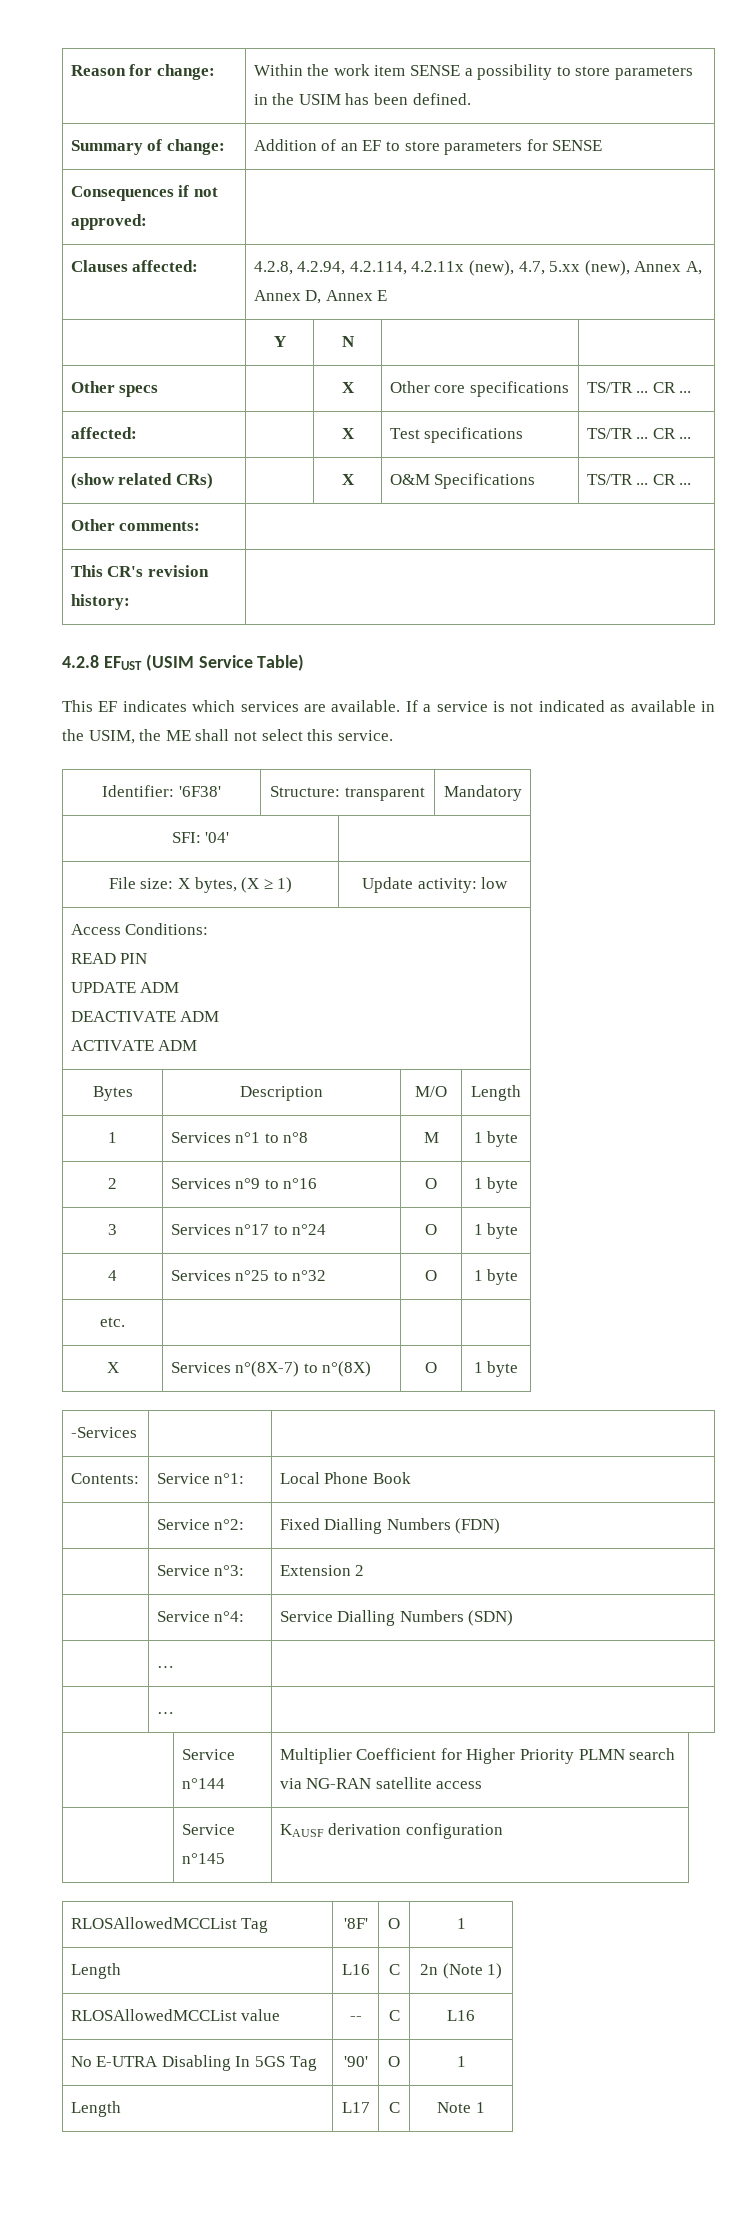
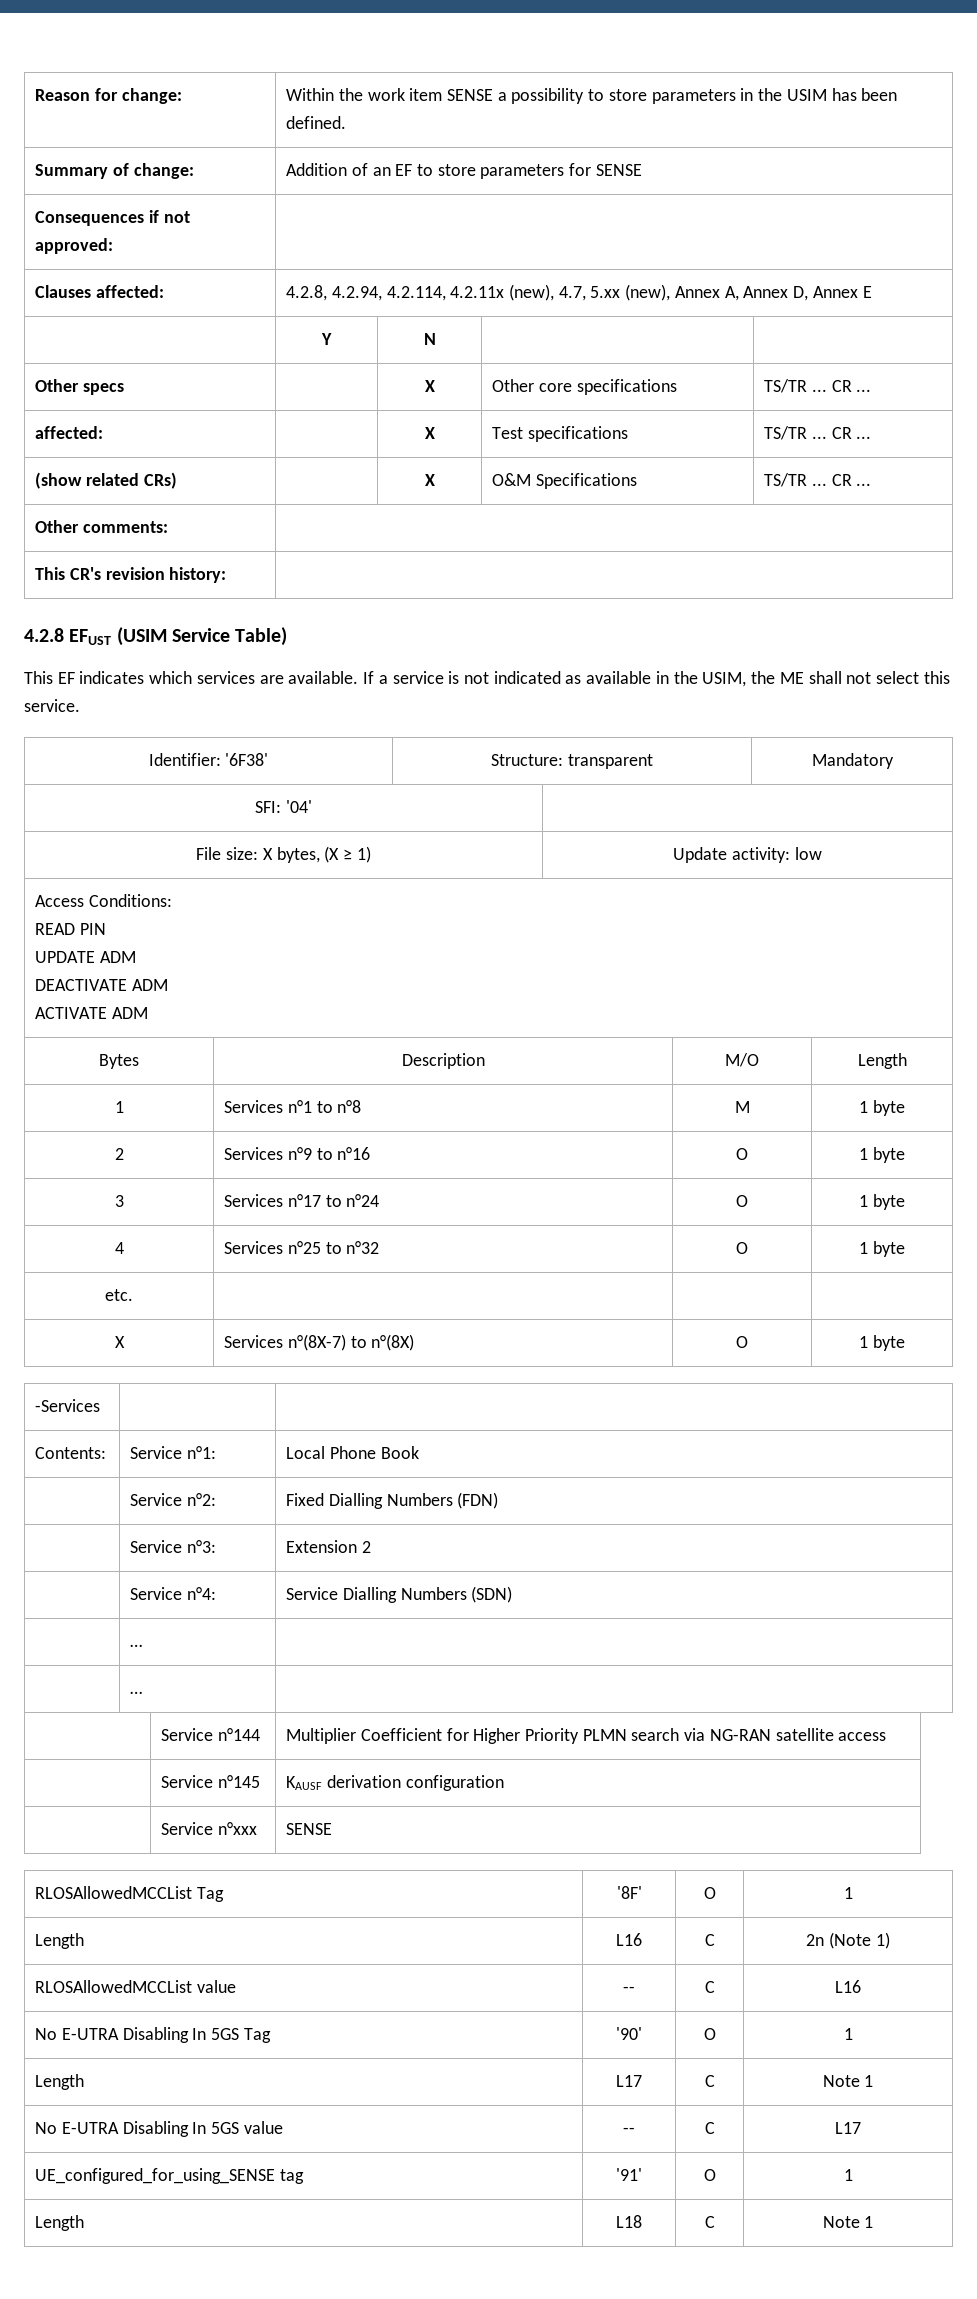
(503, 1831) none -> [161,1822,257,1835] [286,1823,333,1835] // | Service n°xxx | SENSE
(485, 2107) none -> [35,2121,283,2137] [623,2127,635,2134] [704,2122,715,2134] [835,2122,861,2134] [35,2168,304,2184] [616,2168,642,2181] [703,2169,716,2181] [843,2169,853,2181] [35,2215,85,2231] [616,2215,642,2228] [704,2216,715,2228] [822,2216,874,2228] // No E-UTRA Disabling In 5GS value | -- | C | L17 // UE_configured_for_using_SENSE tag | '91' | O | 1 // Length | L18 | C | Note 1

